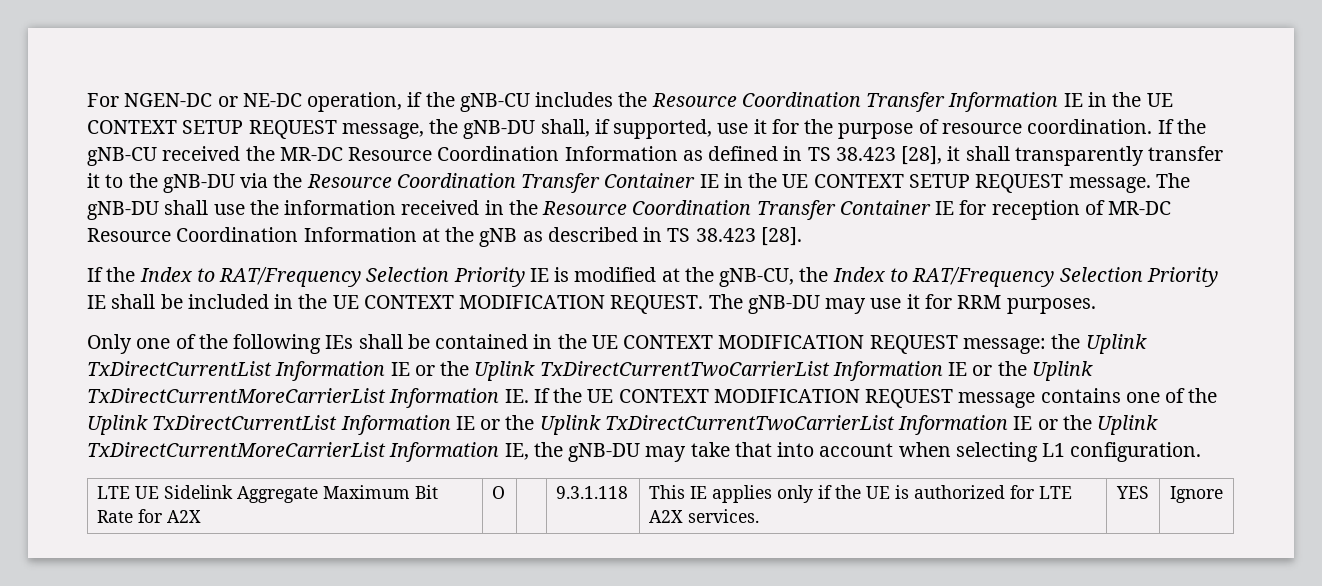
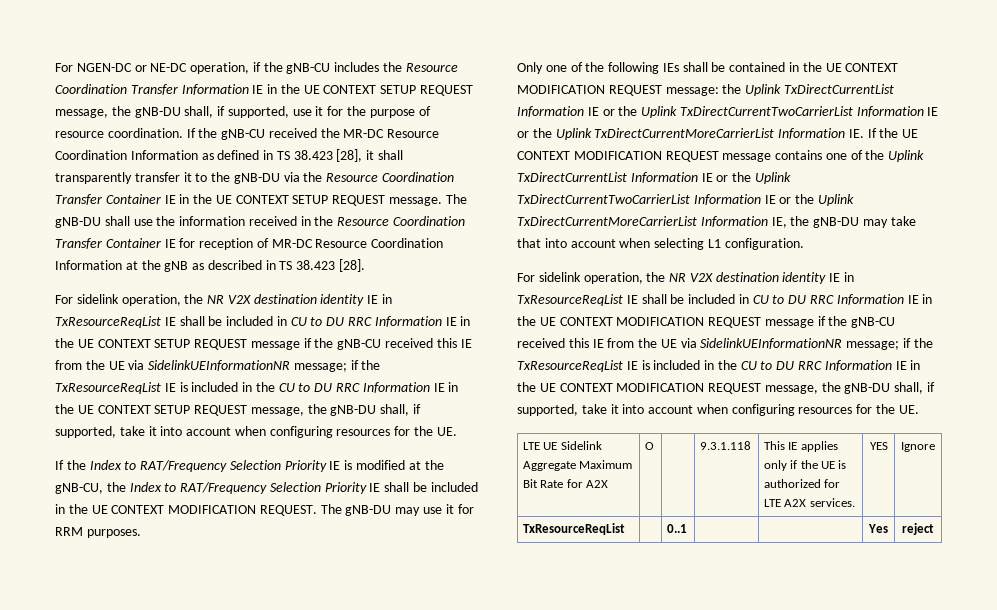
(802, 236) none -> [55,294,393,306] [55,316,471,328] [55,338,472,350] [55,360,381,372] [55,382,459,394] [55,404,422,416] [55,426,457,438] // For sidelink operation, the NR V2X destination identity IE in TxResourceReqList IE shall be included in CU to DU RRC Information IE in the UE CONTEXT SETUP REQUEST message if the gNB-CU received this IE from the UE via SidelinkUEInformationNR message; if the TxResourceReqList IE is included in the CU to DU RRC Information IE in the UE CONTEXT SETUP REQUEST message, the gNB-DU shall, if supported, take it into account when configuring resources for the UE.
(1202, 452) none -> [517,272,855,284] [517,294,933,306] [517,316,896,328] [517,338,933,350] [517,360,921,372] [517,382,936,394] [517,404,919,416] // For sidelink operation, the NR V2X destination identity IE in TxResourceReqList IE shall be included in CU to DU RRC Information IE in the UE CONTEXT MODIFICATION REQUEST message if the gNB-CU received this IE from the UE via SidelinkUEInformationNR message; if the TxResourceReqList IE is included in the CU to DU RRC Information IE in the UE CONTEXT MODIFICATION REQUEST message, the gNB-DU shall, if supported, take it into account when configuring resources for the UE.
(1223, 494) none -> [522,523,625,535] [666,524,687,533] [868,524,888,533] [902,523,934,535] // TxResourceReqList | | 0..1 | | | Yes | reject

